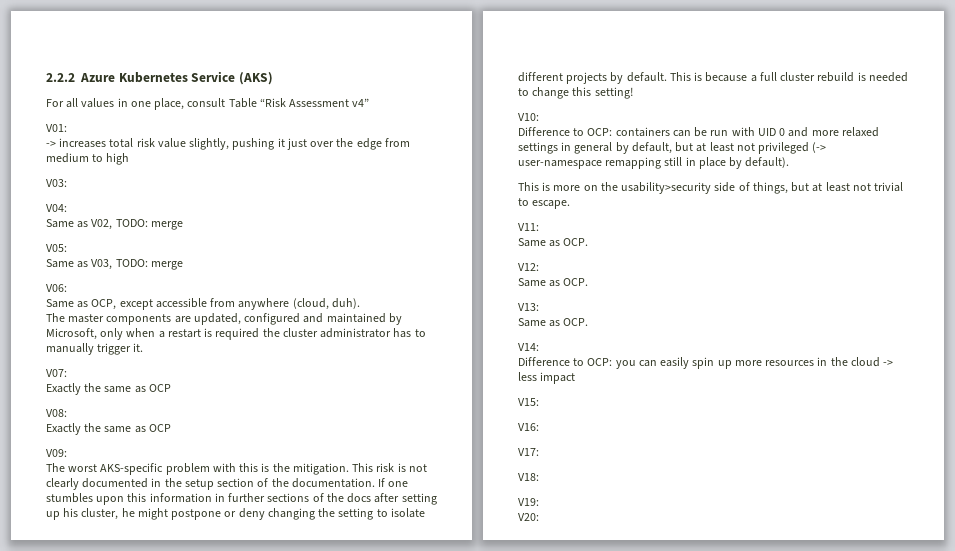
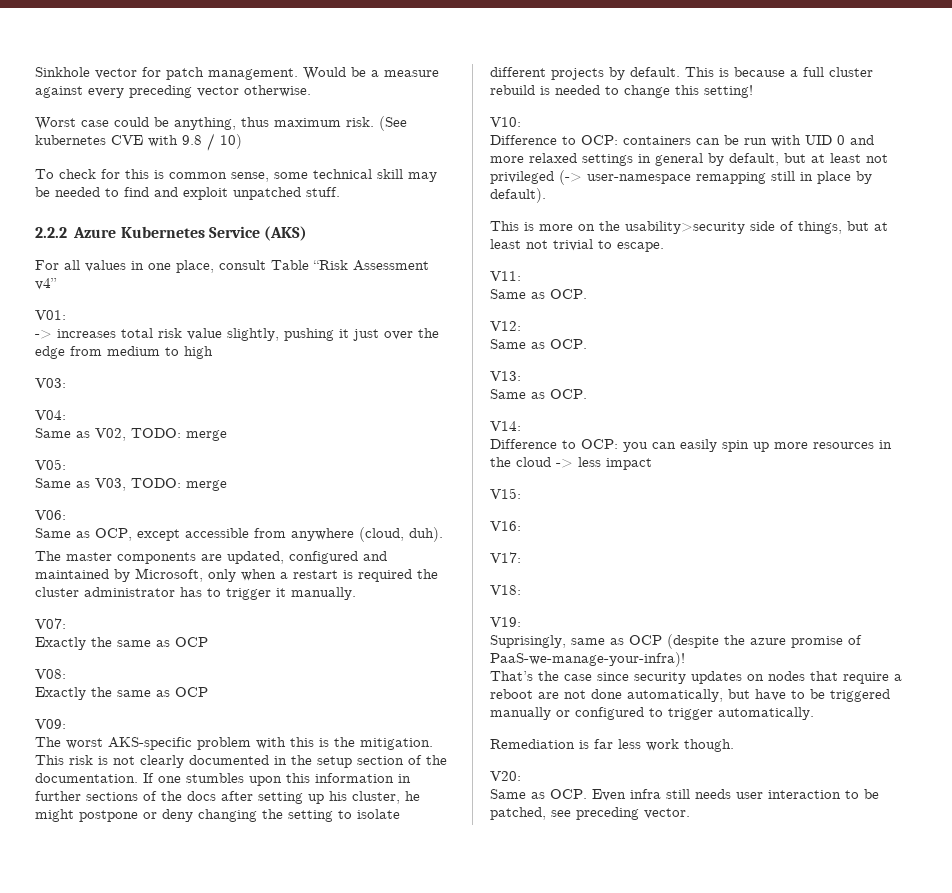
(46, 77) none -> [35,67,439,80] [35,85,311,98] [35,116,407,131] [35,133,242,151] [35,169,437,182] [35,187,340,200] Sinkhole vector for patch management. Would be a measure against every preceding vector otherwise. // Worst case could be anything, thus maximum risk. (See kubernetes CVE with 9.8 / 10) // To check for this is common sense, some technical skill may be needed to find and exploit unpatched stuff. //
[46,343,144,355] manually trigger it. -> [226,587,356,600] trigger it manually.
[518,513,539,521] V20: -> [490,634,862,649] [490,652,685,667] [490,671,902,684] [490,689,890,702] [490,707,814,720] [490,739,734,752] [490,771,521,781] [490,789,879,801] [490,807,690,820] Suprisingly, same as OCP (despite the azure promise of PaaS-we-manage-your-infra)! // That’s the case since security updates on nodes that require a reboot are not done automatically, but have to be triggered manually or configured to trigger automatically. // Remediation is far less work though. // V20: // Same as OCP. Even infra still needs user interaction to be patched, see preceding vector.

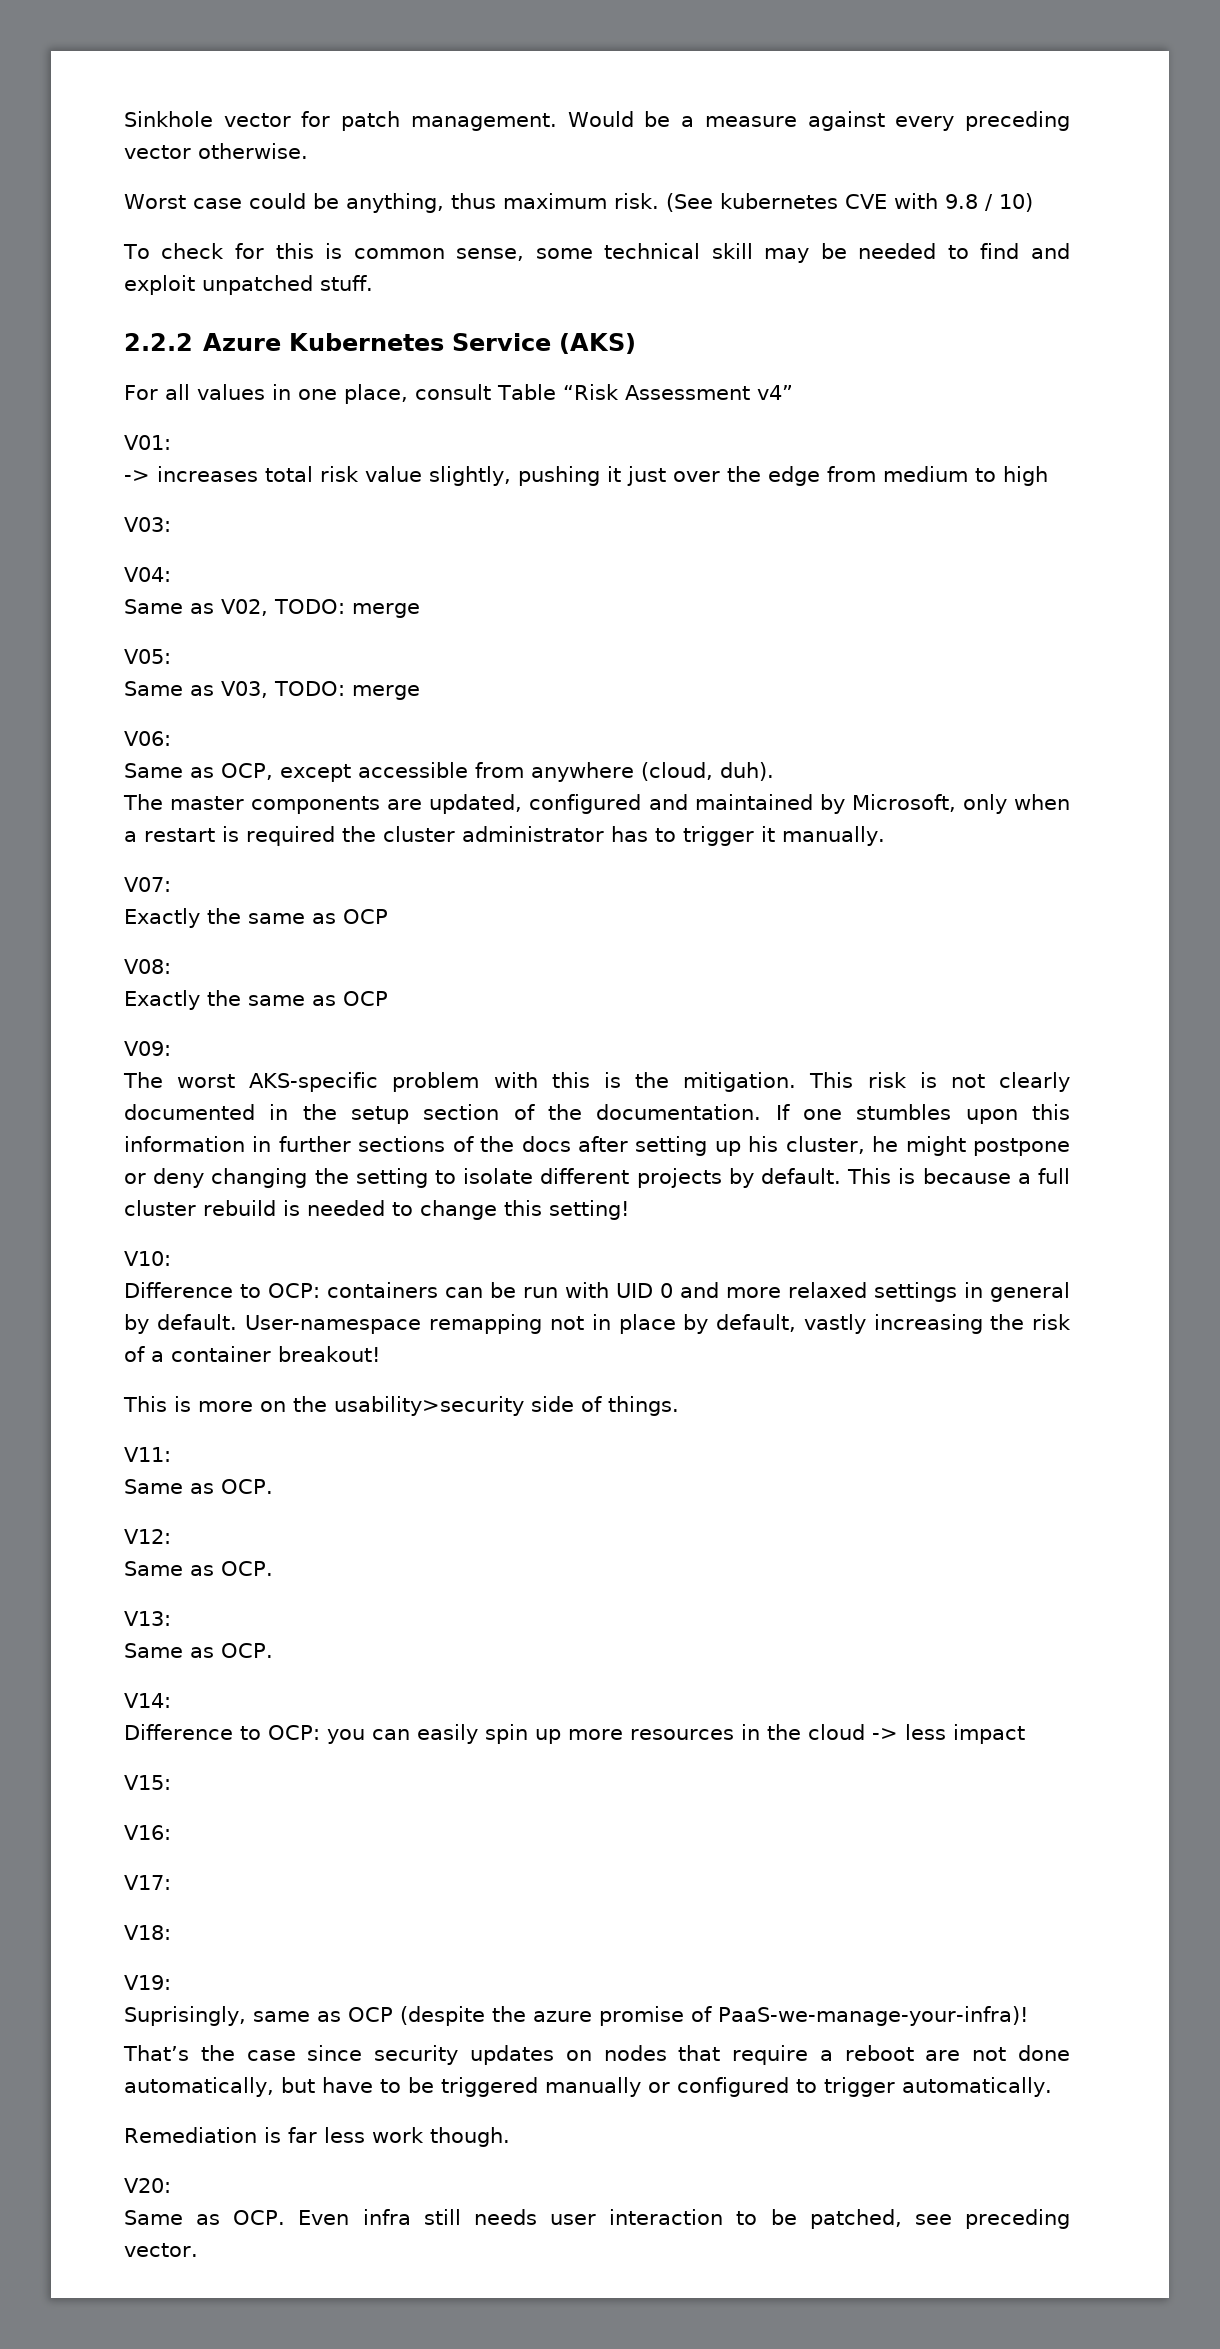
[729,153,888,166] [490,170,872,185] [490,188,546,203] default, but at least not privileged (-> user-namespace remapping still in place by default). -> [156,1314,1072,1334] [124,1346,380,1362] default. User-namespace remapping not in place by default, vastly increasing the risk of a container breakout!
[798,221,888,234] [490,239,664,252] things, but at least not trivial to escape. -> [608,1396,679,1416] things.

